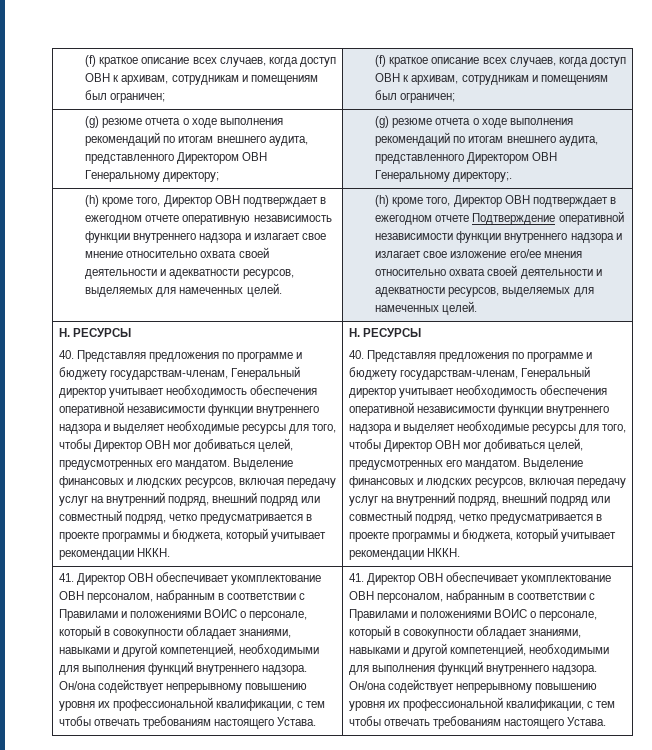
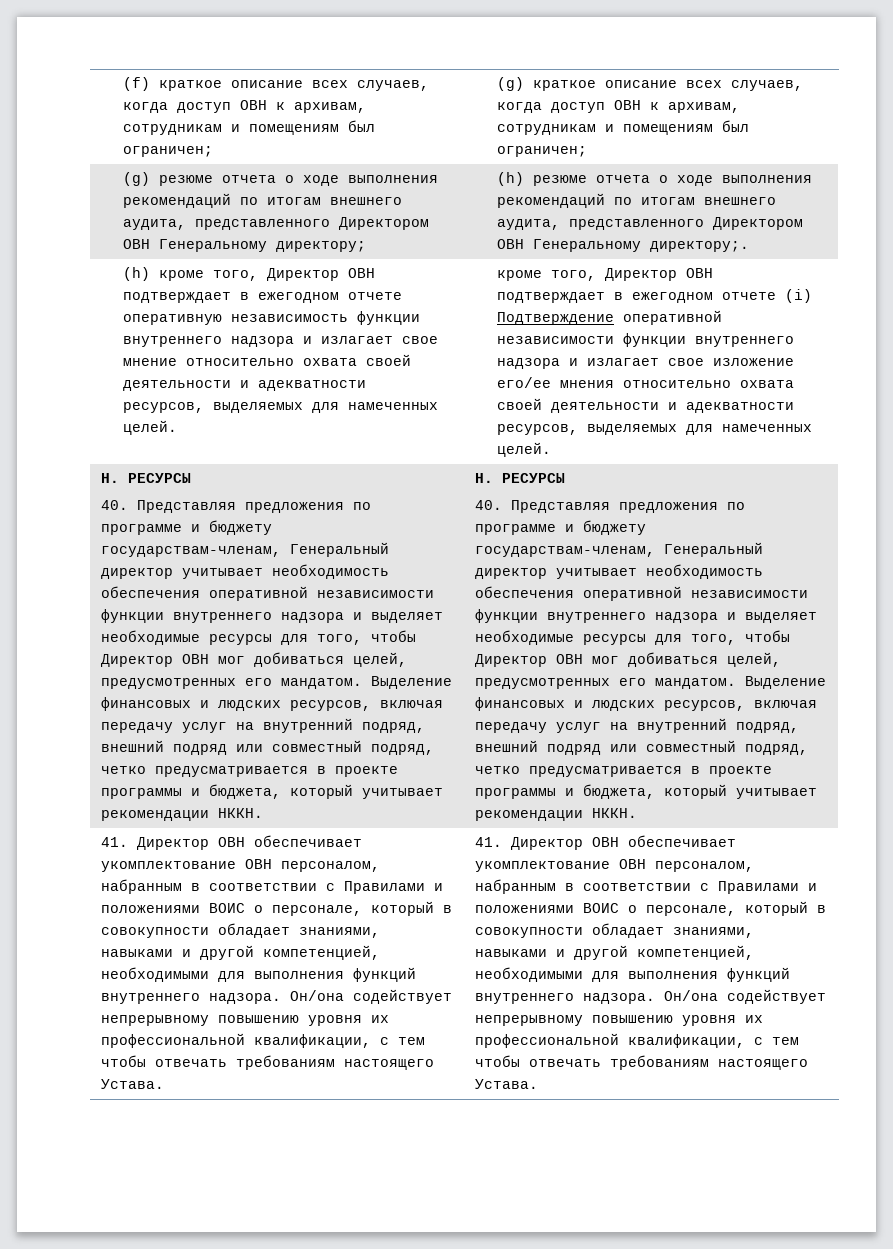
[375,55,387,67] (f) -> [496,77,524,91] (g)
[375,116,390,128] (g) -> [496,172,524,186] (h)
[375,195,616,207] [375,215,470,225] (h) кроме того, Директор ОВН подтверждает в ежегодном отчете -> [496,268,713,281] [496,289,812,303] кроме того, Директор ОВН подтверждает в ежегодном отчете (i)

